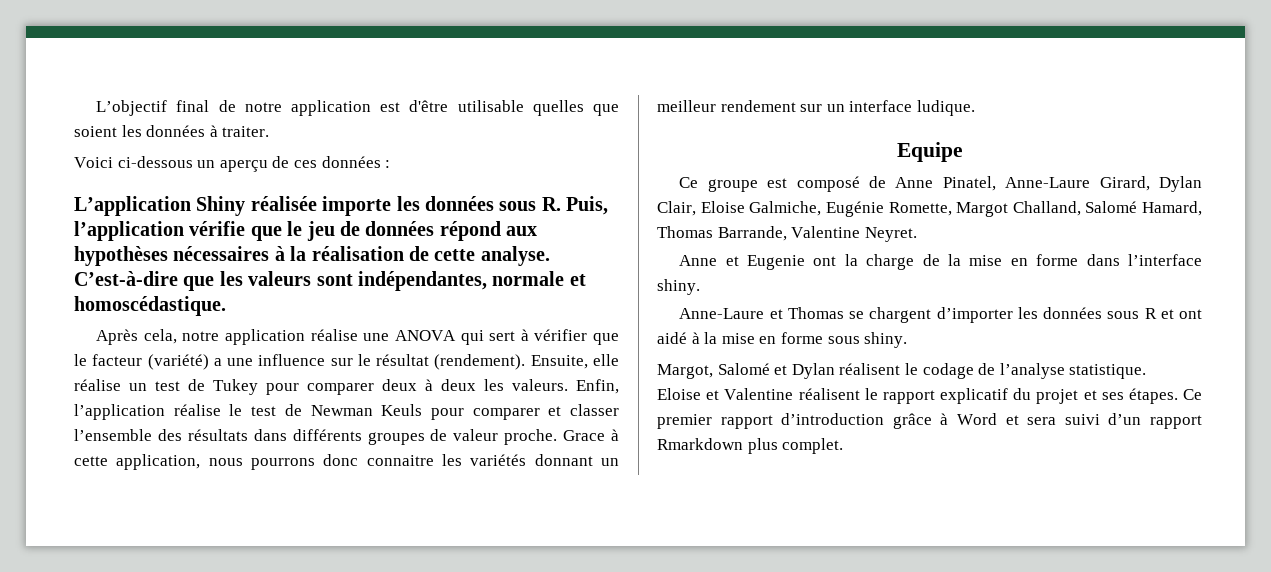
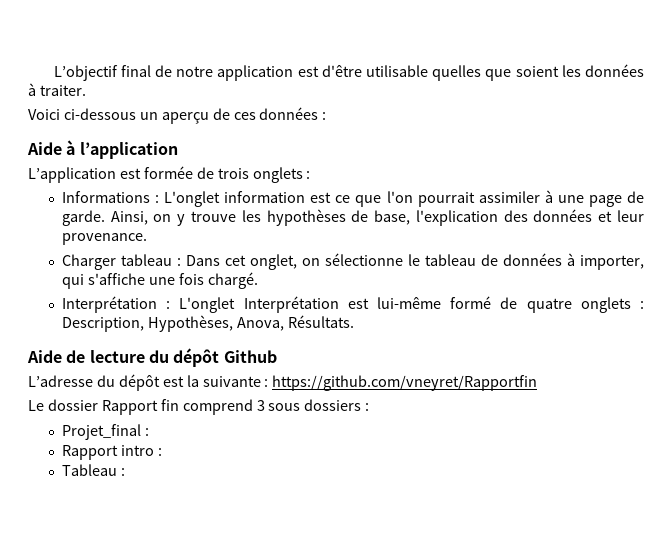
[74,196,609,216] [74,221,538,241] [74,246,550,266] [74,271,586,291] [74,296,226,316] [96,329,620,345] [74,354,619,370] [74,379,619,395] [74,404,619,420] [74,429,619,445] [74,454,619,470] [657,100,975,116] [896,142,963,162] [679,176,1202,192] [657,201,1202,217] [657,226,917,242] [679,254,1202,270] [657,279,700,295] [679,307,1202,323] [657,332,908,348] [657,363,1147,379] [657,388,1202,404] [657,413,1202,429] [657,438,844,454] L’application Shiny réalisée importe les données sous R. Puis, l’application vérifie que le jeu de données répond aux hypothèses nécessaires à la réalisation de cette analyse. C’est-à-dire que les valeurs sont indépendantes, normale et homoscédastique. // Après cela, notre application réalise une ANOVA qui sert à vérifier que le facteur (variété) a une influence sur le résultat (rendement). Ensuite, elle réalise un test de Tukey pour comparer deux à deux les valeurs. Enfin, l’application réalise le test de Newman Keuls pour comparer et classer l’ensemble des résultats dans différents groupes de valeur proche. Grace à cette application, nous pourrons donc connaitre les variétés donnant un meilleur rendement sur un interface ludique. // Equipe // Ce groupe est composé de Anne Pinatel, Anne-Laure Girard, Dylan Clair, Eloise Galmiche, Eugénie Romette, Margot Challand, Salomé Hamard, Thomas Barrande, Valentine Neyret. // Anne et Eugenie ont la charge de la mise en forme dans l’interface shiny. // Anne-Laure et Thomas se chargent d’importer les données sous R et ont aidé à la mise en forme sous shiny. // Margot, Salomé et Dylan réalisent le codage de l’analyse statistique. // Eloise et Valentine réalisent le rapport explicatif du projet et ses étapes. Ce premier rapport d’introduction grâce à Word et sera suivi d’un rapport Rmarkdown plus complet. -> [27,140,178,159] [28,166,311,183] [61,190,644,207] [61,209,645,226] [61,233,147,245] [61,253,644,270] [61,272,258,289] [61,296,644,313] [61,315,354,332] [27,348,277,367] [28,374,538,391] [28,399,370,415] [61,424,149,440] [61,445,162,460] [61,464,125,476] Aide à l’application // L’application est formée de trois onglets : // Informations : L'onglet information est ce que l'on pourrait assimiler à une page de garde. Ainsi, on y trouve les hypothèses de base, l'explication des données et leur provenance. // Charger tableau : Dans cet onglet, on sélectionne le tableau de données à importer, qui s'affiche une fois chargé. // Interprétation : L'onglet Interprétation est lui-même formé de quatre onglets : Description, Hypothèses, Anova, Résultats. // Aide de lecture du dépôt Github // L’adresse du dépôt est la suivante : https://github.com/vneyret/Rapportfin // Le dossier Rapport fin comprend 3 sous dossiers : // Projet_final : // Rapport intro : // Tableau :

